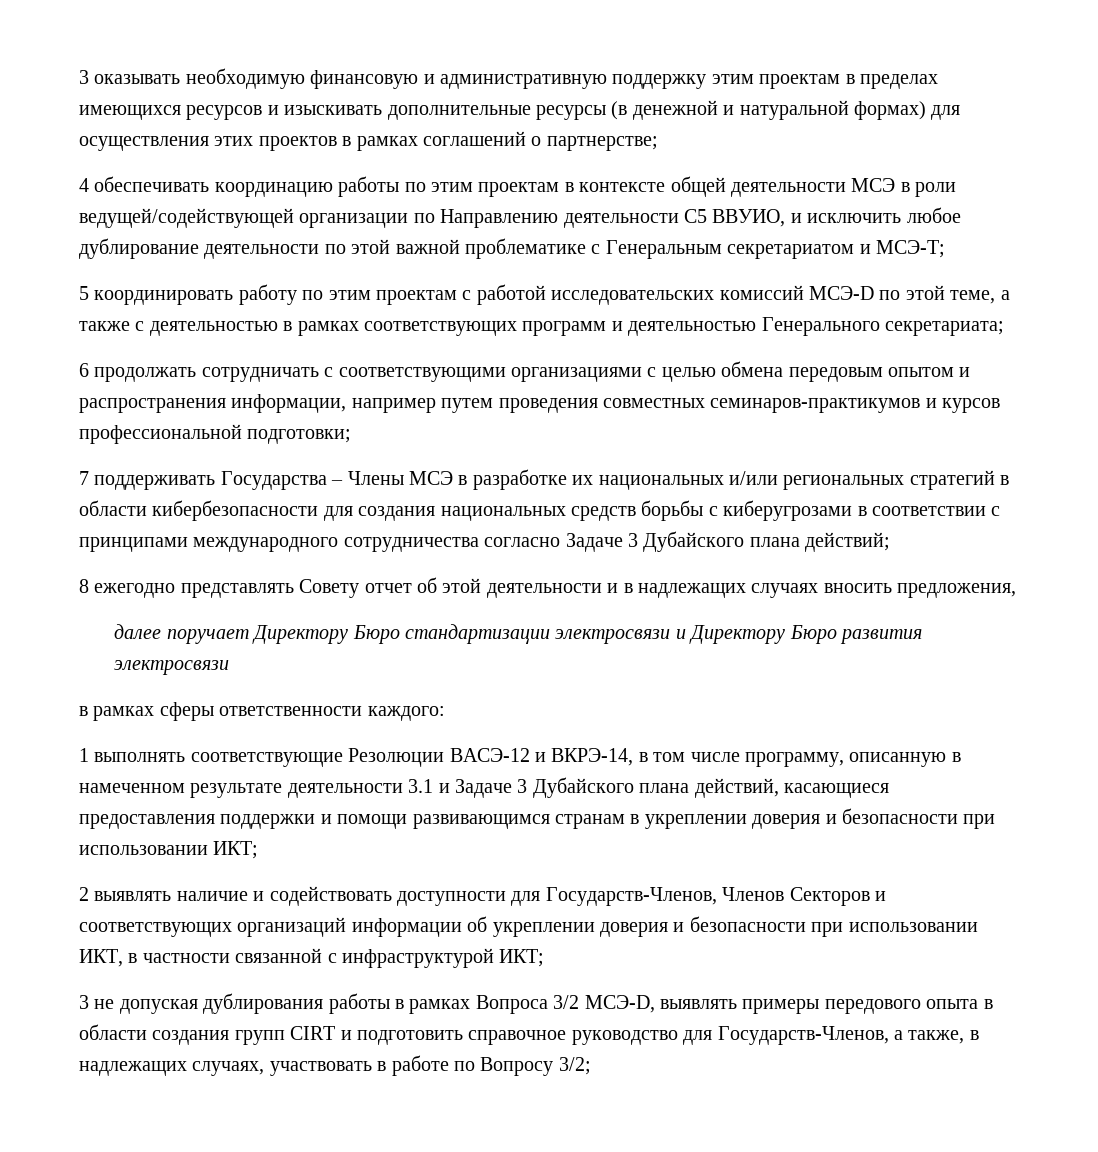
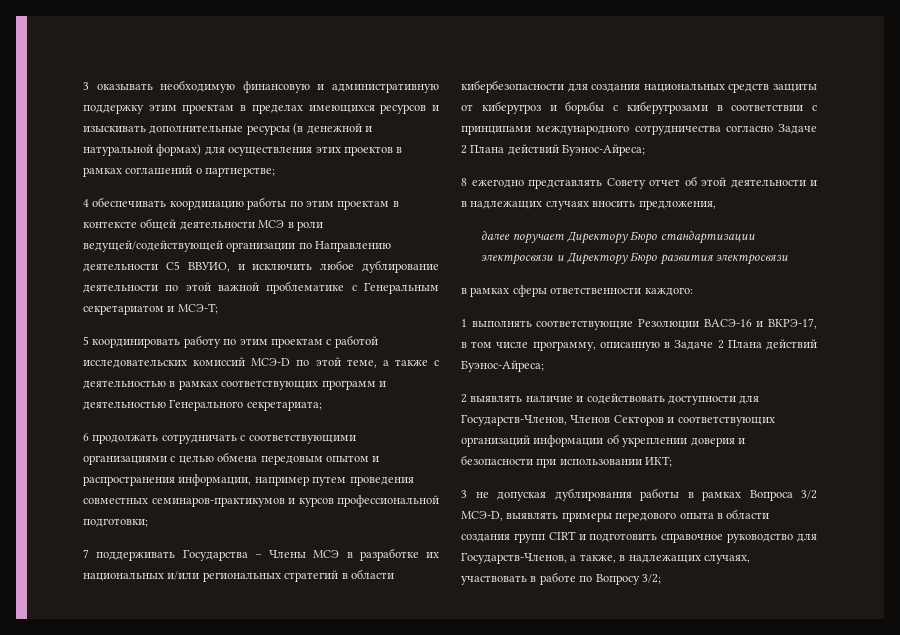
(636, 513) none -> [773,83,817,92] [461,101,557,114] защиты от киберугроз и
[627,531,891,552] 3 Дубайского плана действий; -> [461,144,646,156] 2 Плана действий Буэнос-Айреса;
[449,748,634,766] ВАСЭ-12 и ВКРЭ-14, -> [703,318,817,329] ВАСЭ-16 и ВКРЭ-17,
[79,777,889,798] [79,808,996,829] [79,841,259,859] намеченном результате деятельности 3.1 и Задаче 3 Дубайского плана действий, касающиеся предоставления поддержки и помощи развивающимся странам в укреплении доверия и безопасности при использовании ИКТ; -> [674,339,817,350] [461,360,544,372] Задаче 2 Плана действий Буэнос-Айреса;
[79,948,494,968] ИКТ, в частности связанной с инфраструктурой -> (642, 462) none

